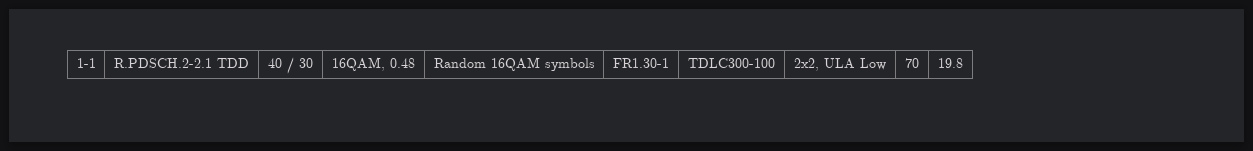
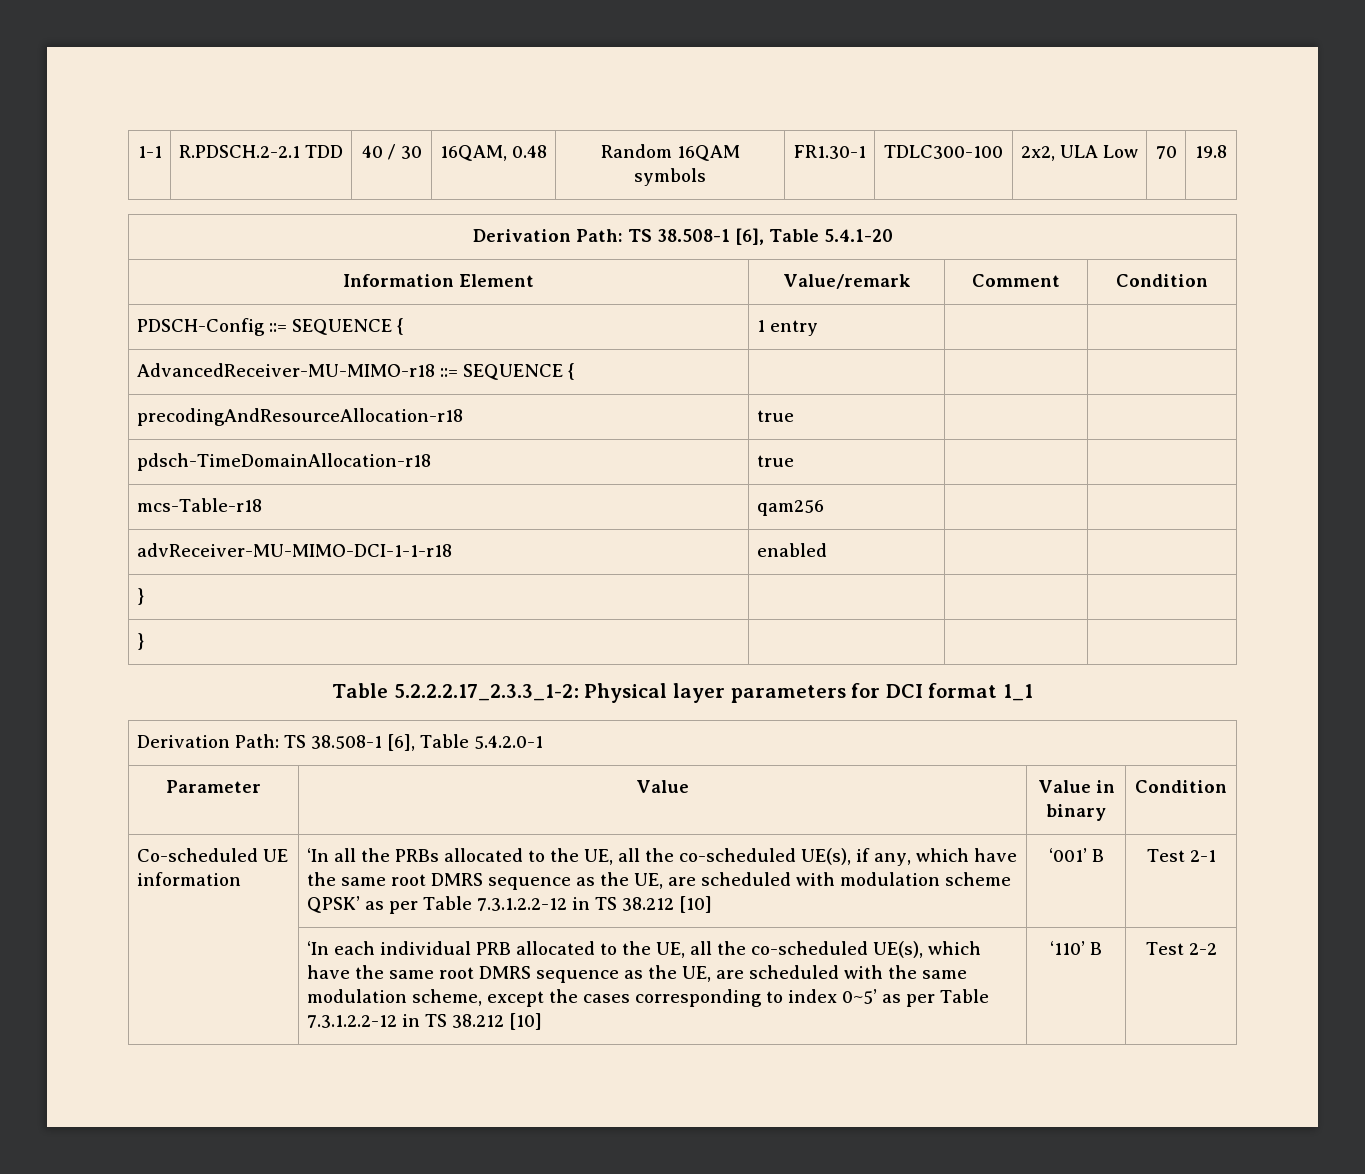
(963, 63) none -> [472,228,893,245] [343,274,534,287] [782,274,911,289] [972,274,1060,287] [1116,274,1208,287] [136,318,404,336] [756,320,818,336] [136,363,575,380] [136,408,463,426] [756,410,794,422] [136,453,431,471] [756,455,794,467] [136,498,262,512] [756,500,824,516] [136,543,452,557] [756,543,827,557] [136,588,144,605] [136,633,144,650] [332,683,1033,703] [136,734,543,751] [166,780,261,793] [636,780,690,793] [1037,780,1115,793] [1046,804,1106,821] [1135,780,1227,793] [136,848,288,862] [136,872,241,886] [306,848,1017,866] [306,872,1011,890] [306,896,712,914] [1048,848,1104,862] [1146,849,1216,862] [306,941,981,958] [306,965,967,983] [306,989,989,1007] [306,1013,542,1030] [1050,941,1102,955] [1145,942,1217,955] // Derivation Path: TS 38.508-1 [6], Table 5.4.1-20 // Information Element | Value/remark | Comment | Condition // PDSCH-Config ::= SEQUENCE { | 1 entry | | // AdvancedReceiver-MU-MIMO-r18 ::= SEQUENCE { | | | // precodingAndResourceAllocation-r18 | true | | // pdsch-TimeDomainAllocation-r18 | true | | // mcs-Table-r18 | qam256 | | // advReceiver-MU-MIMO-DCI-1-1-r18 | enabled | | // } | | | // } | | | // Table 5.2.2.2.17_2.3.3_1-2: Physical layer parameters for DCI format 1_1 // Derivation Path: TS 38.508-1 [6], Table 5.4.2.0-1 // Parameter | Value | Value in binary | Condition // Co-scheduled UE information | ‘In all the PRBs allocated to the UE, all the co-scheduled UE(s), if any, which have the same root DMRS sequence as the UE, are scheduled with modulation scheme QPSK’ as per Table 7.3.1.2.2-12 in TS 38.212 [10] | ‘001’ B | Test 2-1 // | ‘In each individual PRB allocated to the UE, all the co-scheduled UE(s), which have the same root DMRS sequence as the UE, are scheduled with the same modulation scheme, except the cases corresponding to index 0~5’ as per Table 7.3.1.2.2-12 in TS 38.212 [10] | ‘110’ B | Test 2-2

